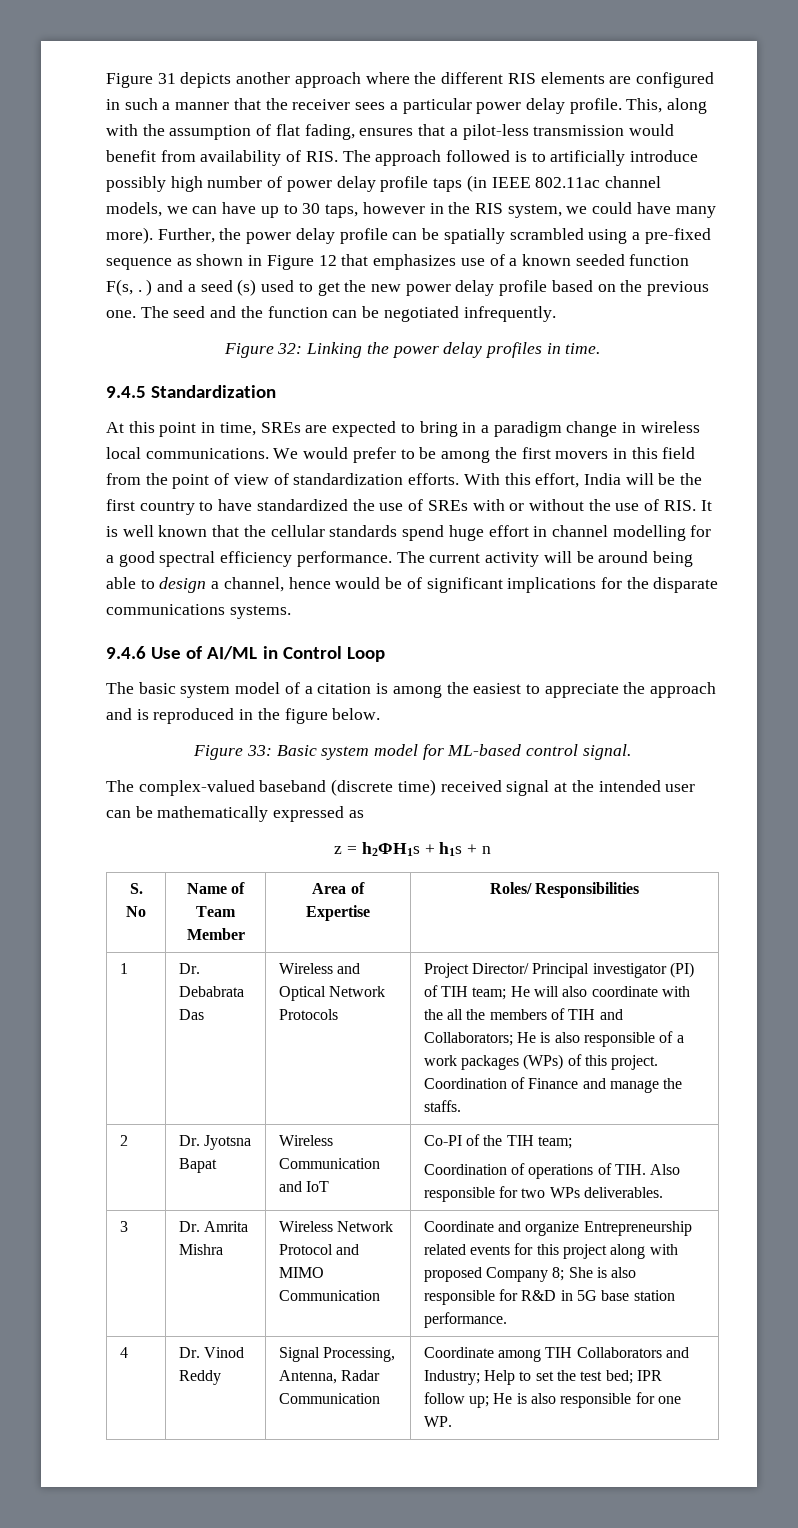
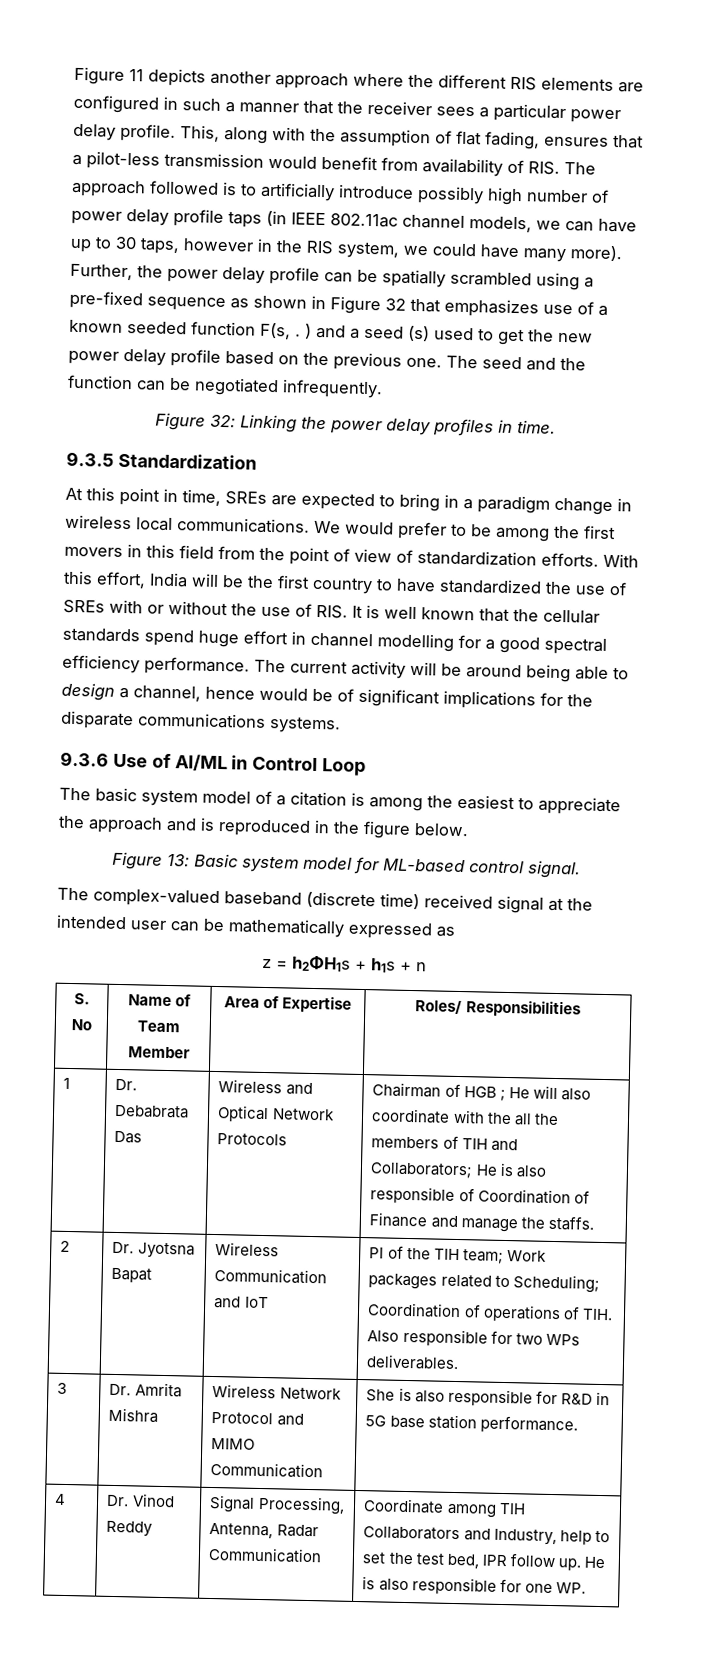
[106,73,176,88] Figure 31 -> [74,66,144,85] Figure 11
[318,255,337,266] 12 -> [385,298,406,311] 32
[106,386,146,398] 9.4.5 -> [66,451,114,467] 9.3.5
[106,646,146,659] 9.4.6 -> [60,751,109,767] 9.3.6
[246,745,272,756] 33: -> [167,853,190,867] 13:
[423,962,695,978] [423,985,507,1000] Project Director/ Principal investigator (PI) of TIH team; -> [372,1082,506,1101] Chairman of HGB ;
[676,1035,684,1043] [423,1054,659,1070] a work packages (WPs) of this project. -> (475, 1195) none
[423,1135,462,1146] Co-PI -> [369,1247,385,1259] PI
(573, 1142) none -> [506,1250,547,1262] [368,1273,600,1293] Work packages related to Scheduling;
[423,1221,692,1236] [423,1243,678,1259] [423,1267,565,1282] Coordinate and organize Entrepreneurship related events for this project along with proposed Company 8; -> (324, 1470) none
[423,1370,516,1385] Industry; Help -> [493,1528,592,1546] Industry, help
[605,1370,633,1384] bed; -> [446,1553,480,1569] bed,
[469,1396,490,1408] up; -> [557,1558,581,1571] up.

